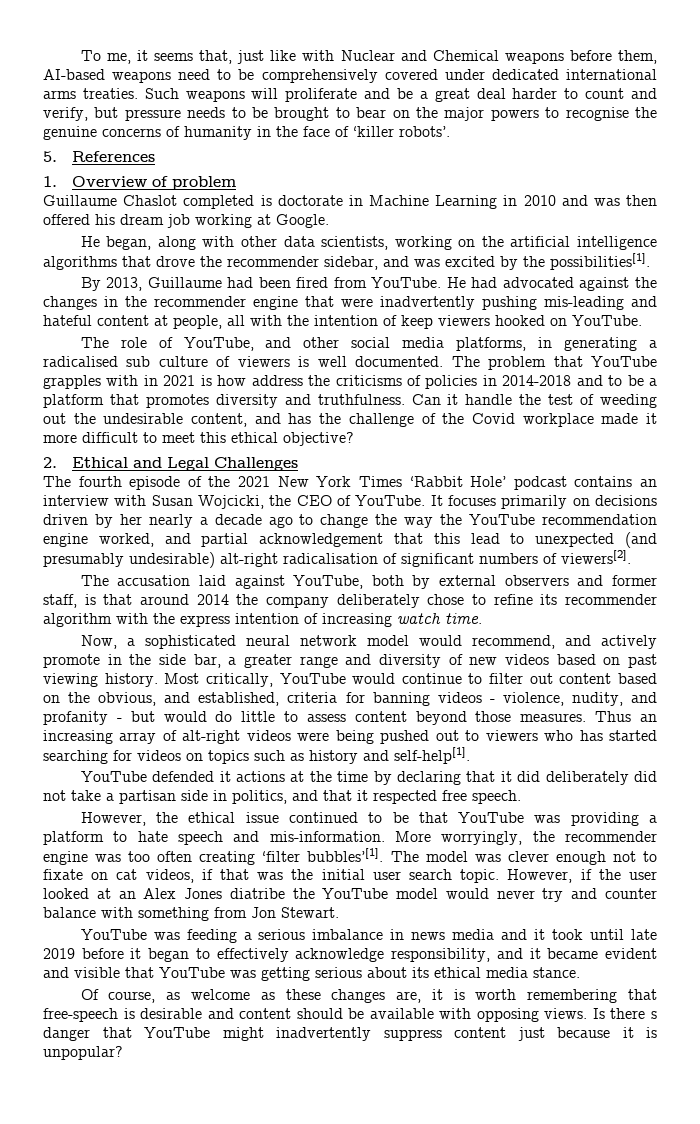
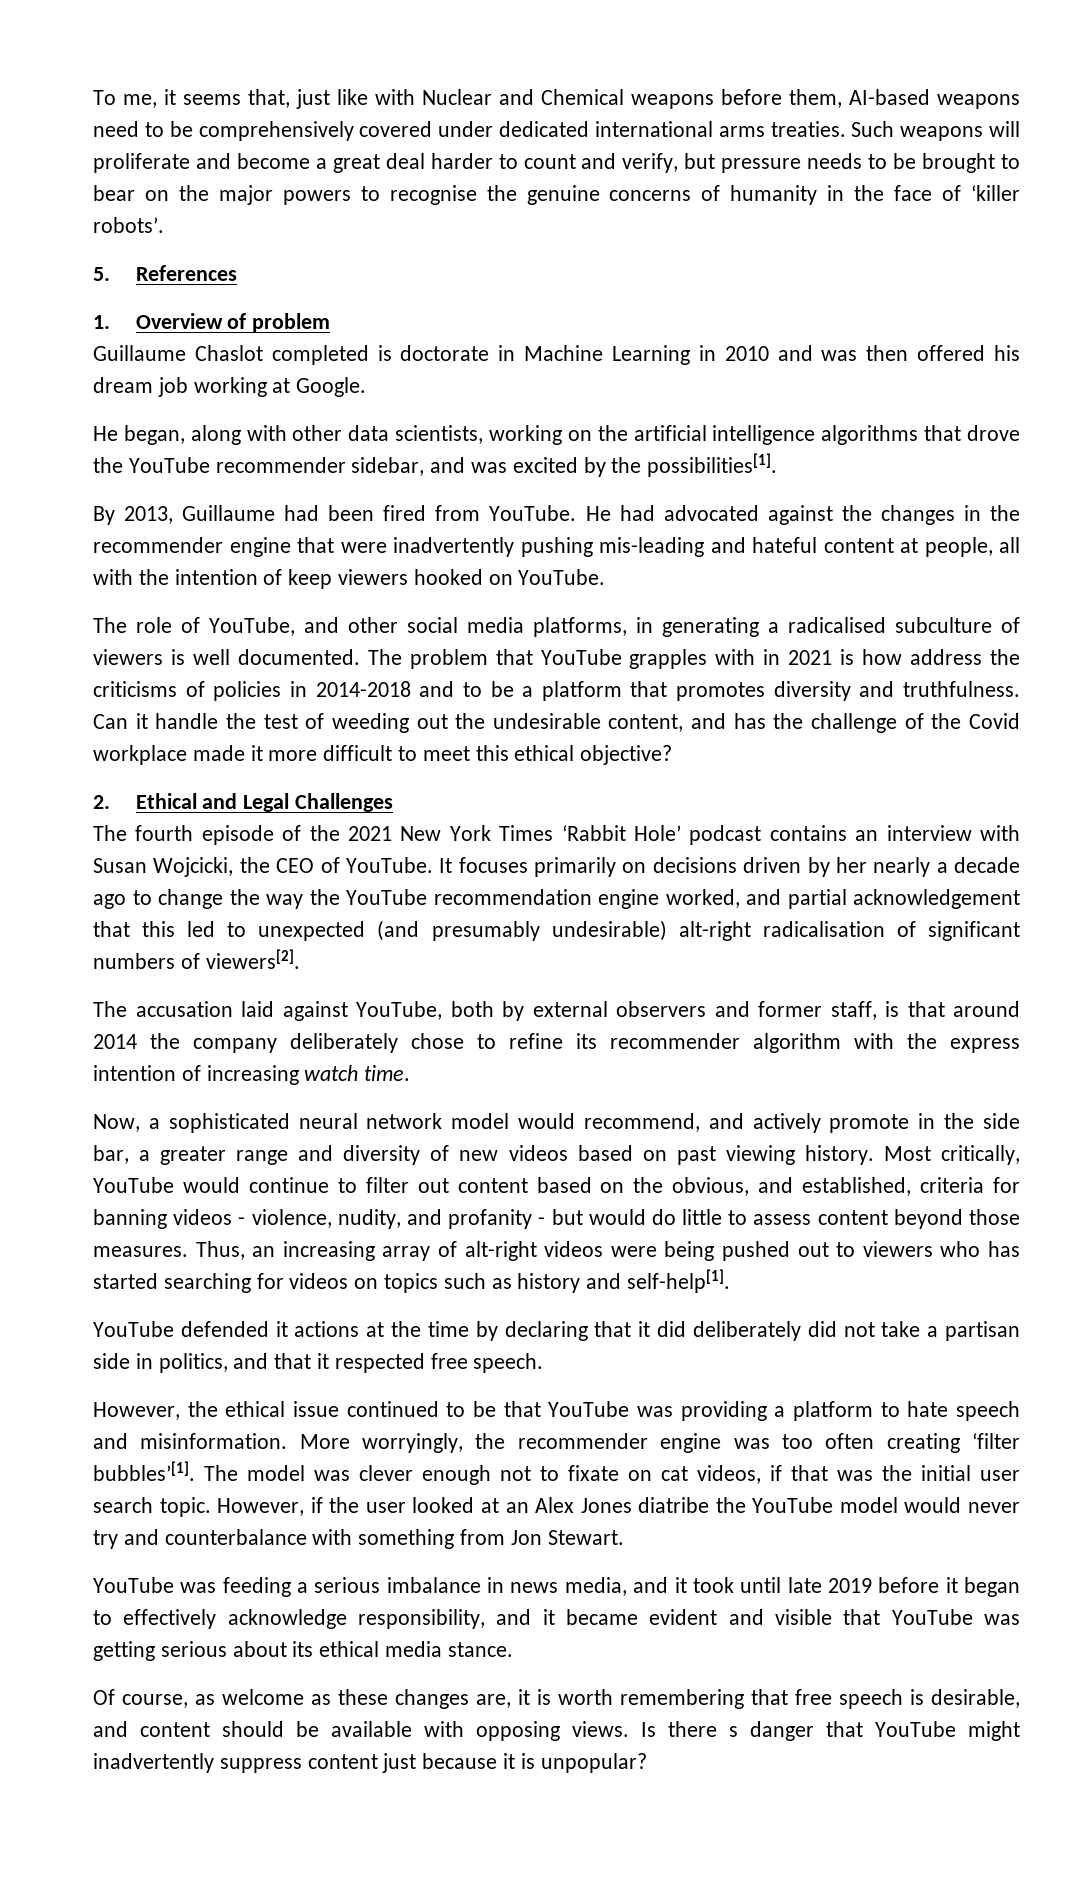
[397,88,413,99] be -> [236,153,310,169] become
(222, 261) none -> [128,457,210,473] YouTube
[126,356,208,367] sub culture -> [895,617,992,633] subculture
[470,533,500,544] lead -> [187,921,216,937] led
[595,711,632,722] Thus -> [195,1241,245,1260] Thus,
[269,831,385,842] mis-information. -> [140,1433,288,1449] misinformation.
[605,888,657,899] [43,907,96,918] counter balance -> [164,1529,307,1545] counterbalance
[452,929,495,940] media -> [564,1577,627,1596] media,
[43,1008,203,1022] free-speech is desirable -> [795,1689,1020,1709] free speech is desirable,

